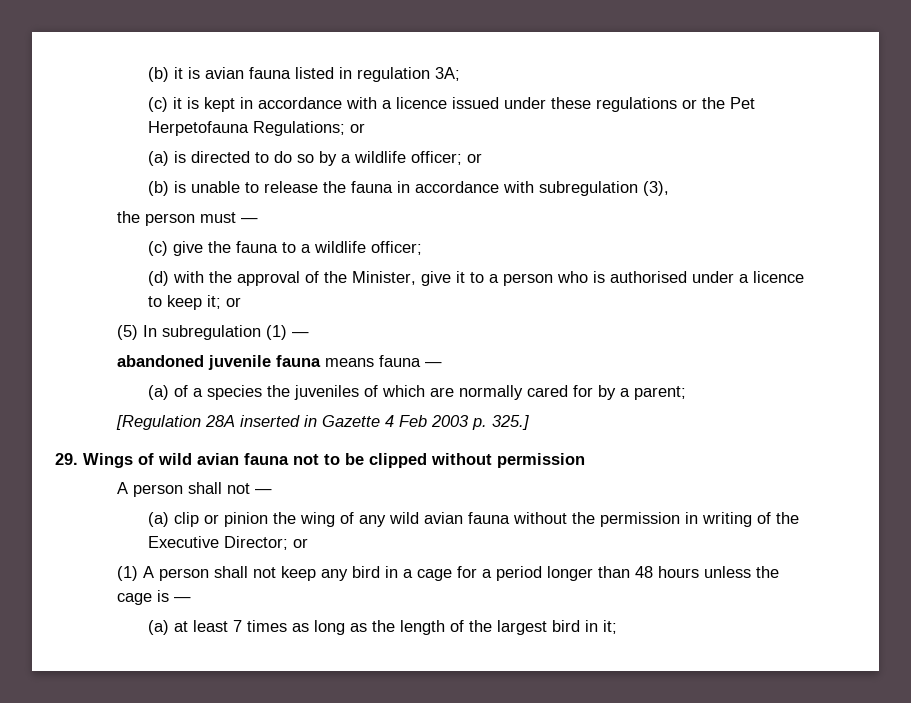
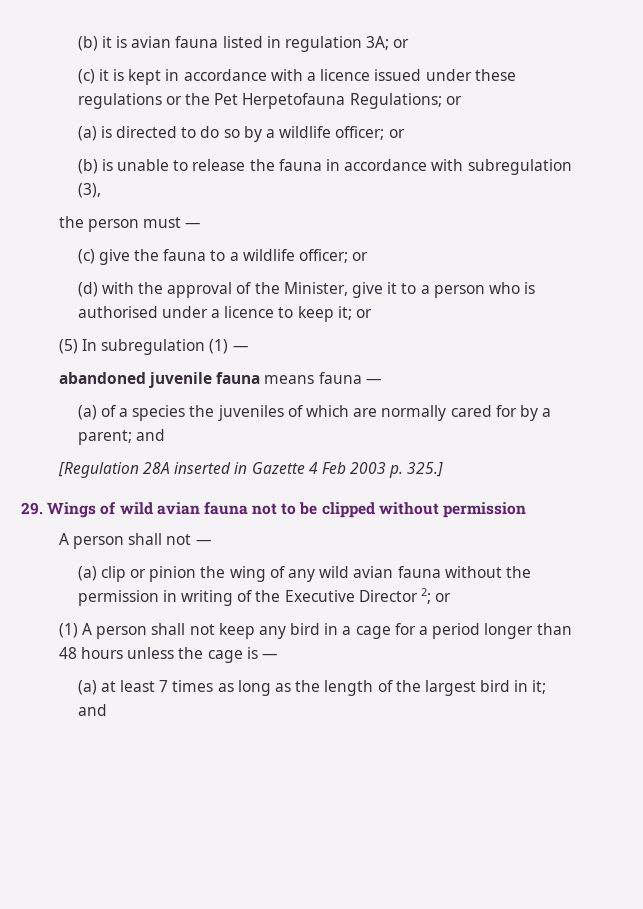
(461, 74) none -> [393,39,410,48] or
(423, 248) none -> [352,252,369,261] or
(687, 393) none -> [135,429,165,441] and
[224,536,289,550] Director; -> [358,588,431,604] Director 2;
(618, 627) none -> [77,704,107,716] and

